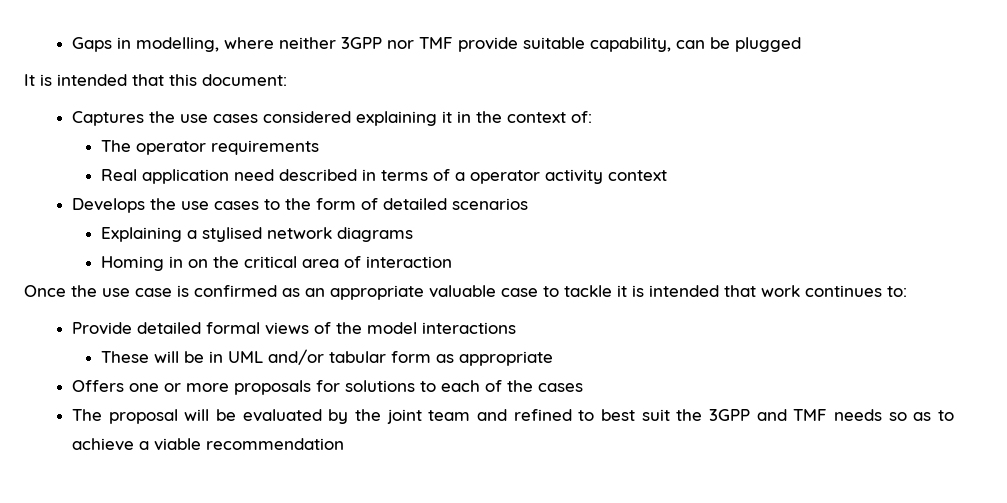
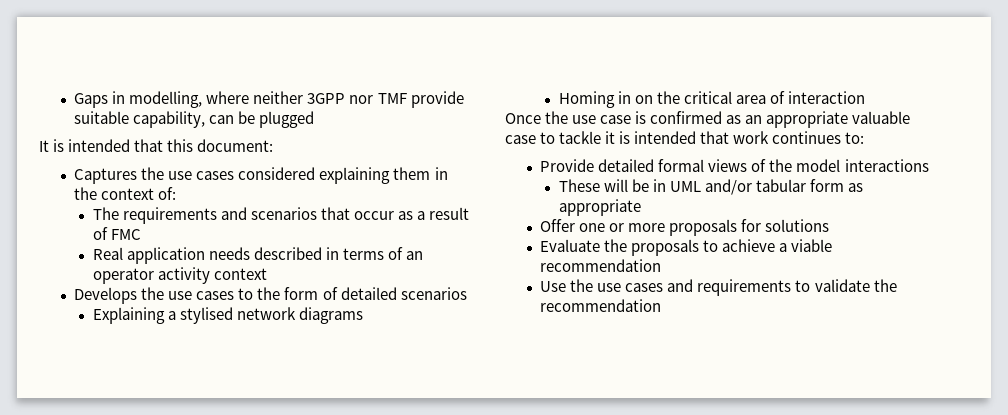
[441,111,452,123] it -> [393,167,431,180] them
[136,140,320,155] operator requirements -> [122,207,470,224] [92,227,141,240] requirements and scenarios that occur as a result of FMC
[234,169,275,181] need -> [208,247,250,260] needs
[455,172,466,181] a -> [406,251,424,260] an
[71,380,124,392] Offers -> [540,219,576,232] Offer
[419,380,583,392] [71,409,932,424] to each of the cases // The proposal will be evaluated by the joint team and refined to best suit the 3GPP and TMF needs so as -> [540,239,700,256] // Evaluate the proposals
(344, 444) none -> [540,279,897,296] [540,299,662,312] // Use the use cases and requirements to validate the recommendation

